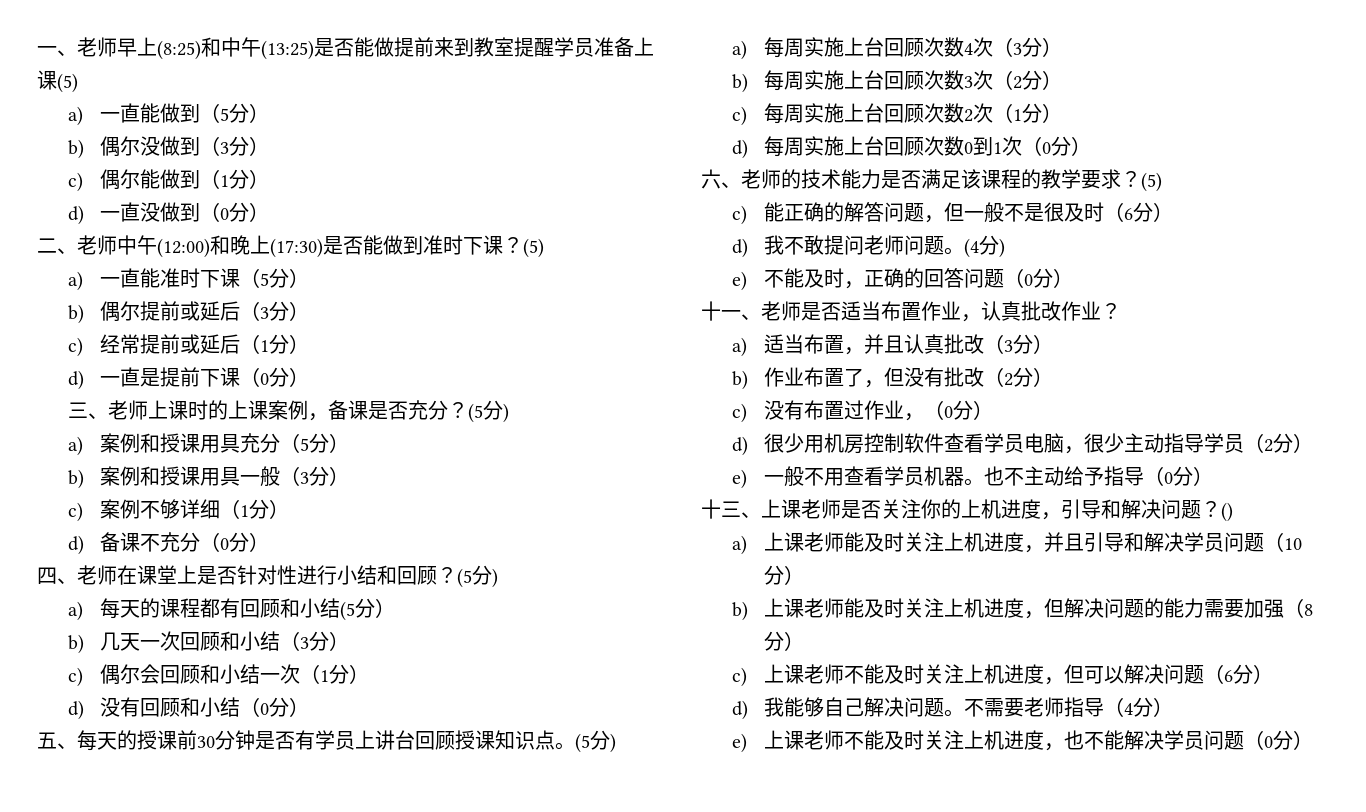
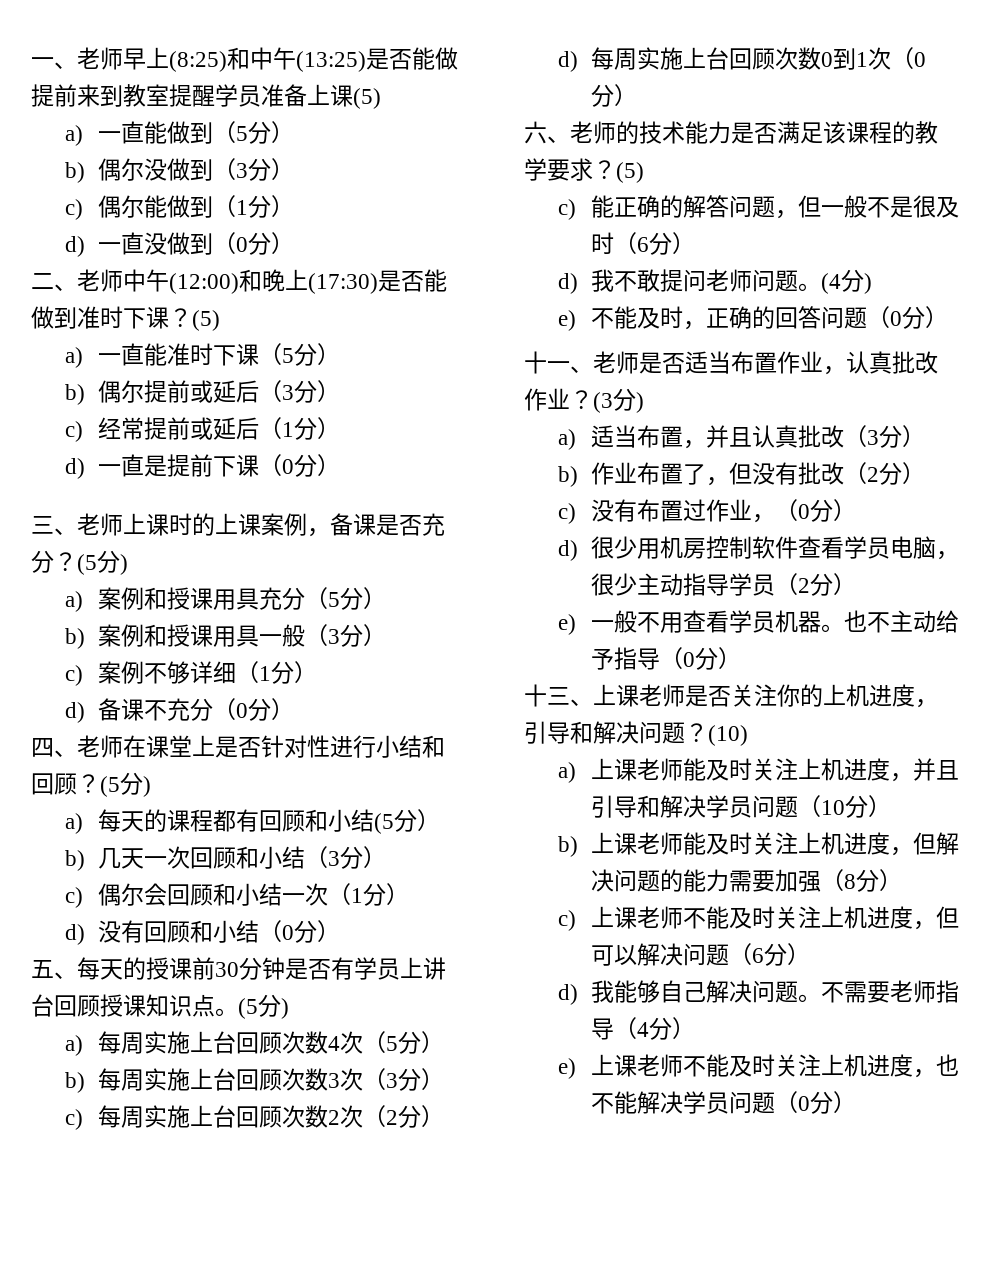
[1012,43,1022,55] 3 -> [386,1036,399,1051] 5
[1012,76,1022,89] 2 -> [386,1073,399,1088] 3
[1012,109,1022,121] 1 -> [386,1110,399,1125] 2
(1121, 311) none -> [593,388,644,413] (3分)
[1221,502,1233,522] () -> [708,725,748,746] (10)

